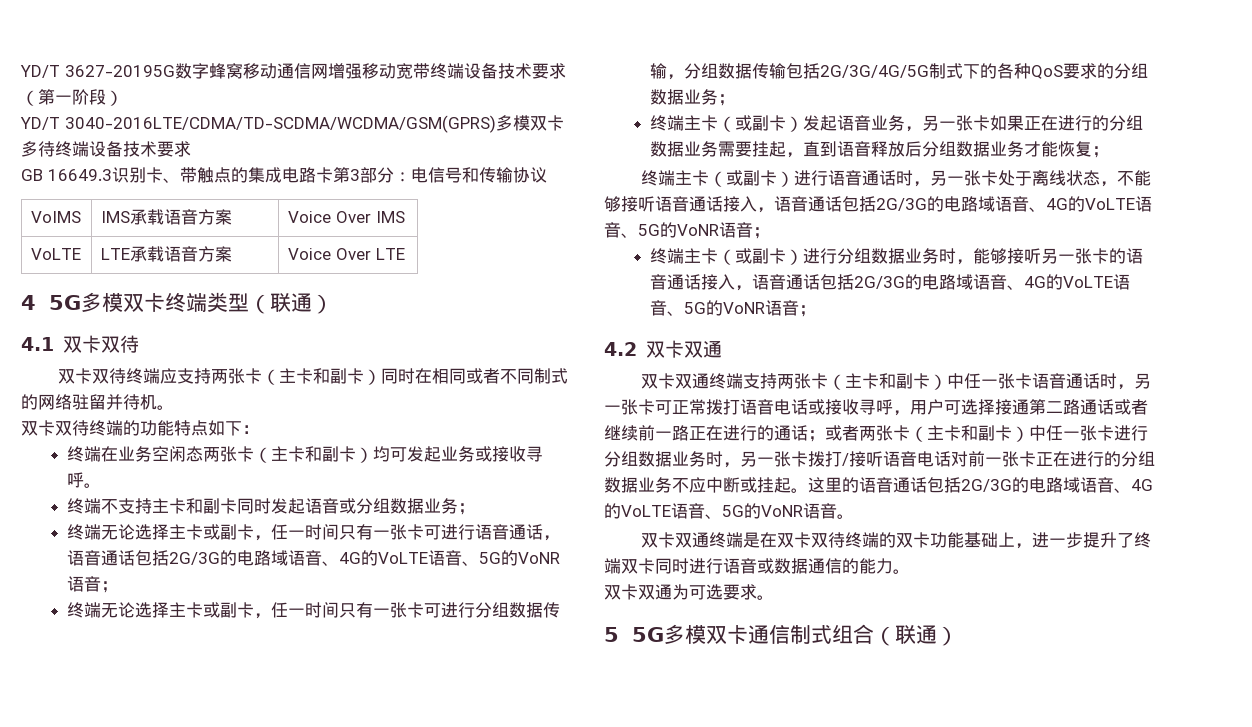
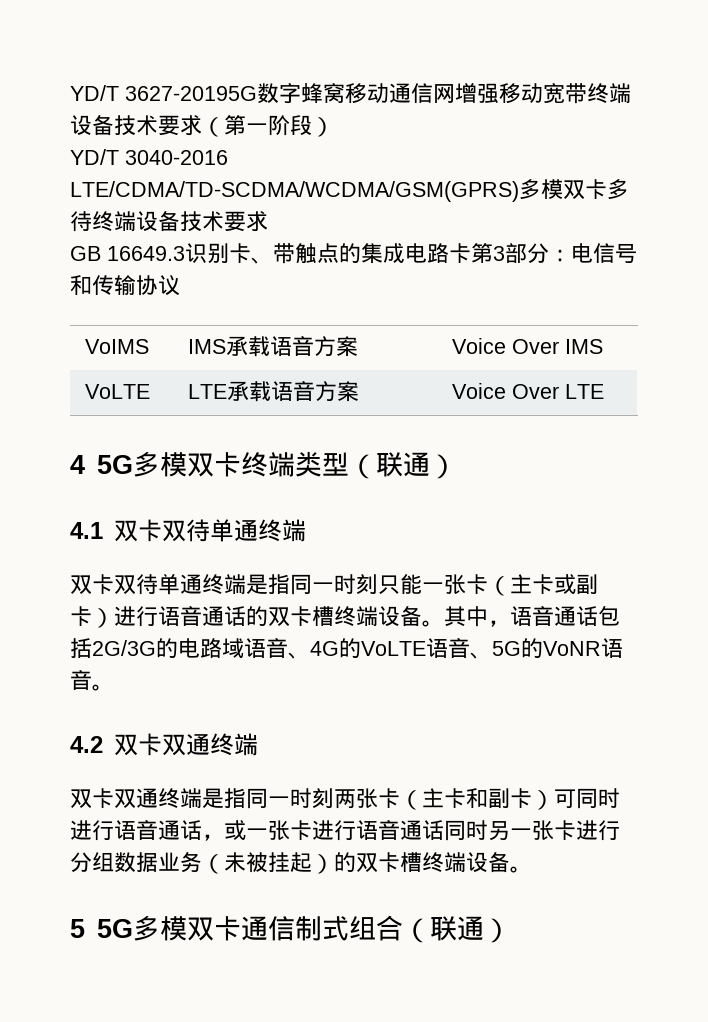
[65,115,496,133] 3040-2016LTE/CDMA/TD-SCDMA/WCDMA/GSM(GPRS) -> [125,150,228,165] [70,181,519,202] 3040-2016 LTE/CDMA/TD-SCDMA/WCDMA/GSM(GPRS)
[57,368,568,385] [21,394,174,410] [21,420,259,436] [67,446,544,463] [67,472,102,488] [67,498,476,515] [67,524,561,541] [67,550,561,566] [67,576,119,593] [67,602,561,619] [650,63,1149,80] [650,89,736,106] [650,115,1144,132] [650,141,1110,158] [640,170,726,187] // 双卡双待终端应支持两张卡（主卡和副卡）同时在相同或者不同制式的网络驻留并待机。 // 双卡双待终端的功能特点如下： // 终端在业务空闲态两张卡（主卡和副卡）均可发起业务或接收寻呼。 // 终端不支持主卡和副卡同时发起语音或分组数据业务； // 终端无论选择主卡或副卡，任一时间只有一张卡可进行语音通话，语音通话包括2G/3G的电路域语音、4G的VoLTE语音、5G的VoNR语音； // 终端无论选择主卡或副卡，任一时间只有一张卡可进行分组数据传输，分组数据传输包括2G/3G/4G/5G制式下的各种QoS要求的分组数据业务； // 终端主卡（或副卡）发起语音业务，另一张卡如果正在进行的分组数据业务需要挂起，直到语音释放后分组数据业务才能恢复； // 终端主卡（ -> [209,519,306,542] [70,574,554,596] 单通终端 // 双卡双待单通终端是指同一时刻只能一张卡（主卡
[895,170,1151,187] [604,196,1152,213] [604,222,770,239] [650,248,1144,265] [650,274,1131,291] [650,300,817,317] [604,340,722,358] [640,373,1151,390] [604,399,1148,416] [604,425,1148,442] [604,451,1155,468] [604,477,859,493] 时，另一张卡处于离线状态，不能够接听语音通话接入，语音通话包括2G/3G的电路域语音、4G的VoLTE语音、5G的VoNR语音； // 终端主卡（或副卡）进行分组数据业务时，能够接听另一张卡的语音通话接入，语音通话包括2G/3G的电路域语音、4G的VoLTE语音、5G的VoNR语音； // 4.2双卡双通 // 双卡双通终端支持两张卡（主卡和副卡）中任一张卡语音通话时，另一张卡可正常拨打语音电话或接收寻呼，用户可选择接通第二路通话或者继续前一路正在进行的通话；或者两张卡（主卡和副卡）中任一张卡进行分组数据业务时，另一张卡拨打/接听语音电话对前一张卡正在进行的分组数据业务不应中断或挂起。这里的 -> [246,606,510,627] 的双卡槽终端设备。其中，
(854, 516) none -> [70,733,258,756] // 4.2双卡双通终端
[759,532,1151,549] [604,558,910,574] [604,584,757,600] 在双卡双待终端的双卡功能基础上，进一步提升了终端双卡同时进行语音或数据通信的能力。 // 双卡双通为可选要求 -> [224,788,620,810] [70,820,620,841] [70,852,510,874] 指同一时刻两张卡（主卡和副卡）可同时进行语音通话，或一张卡进行语音通话同时另一张卡进行分组数据业务（未被挂起）的双卡槽终端设备

